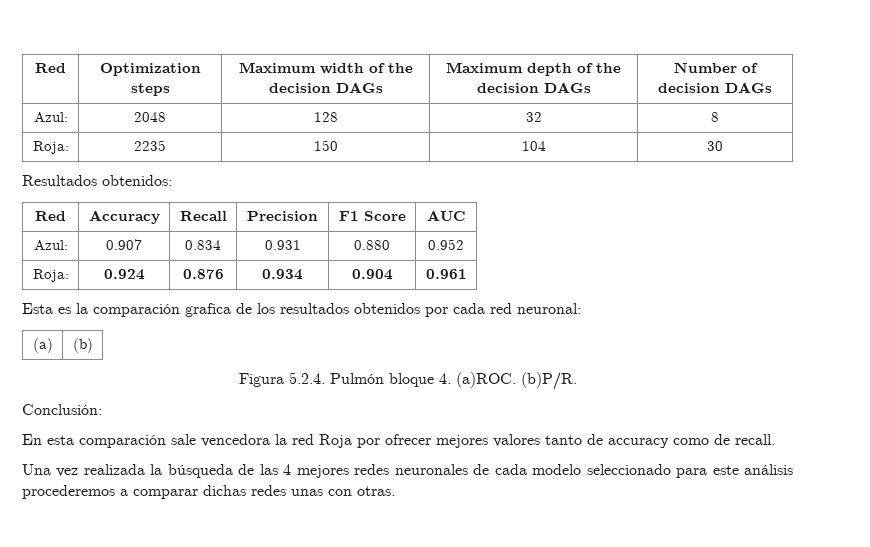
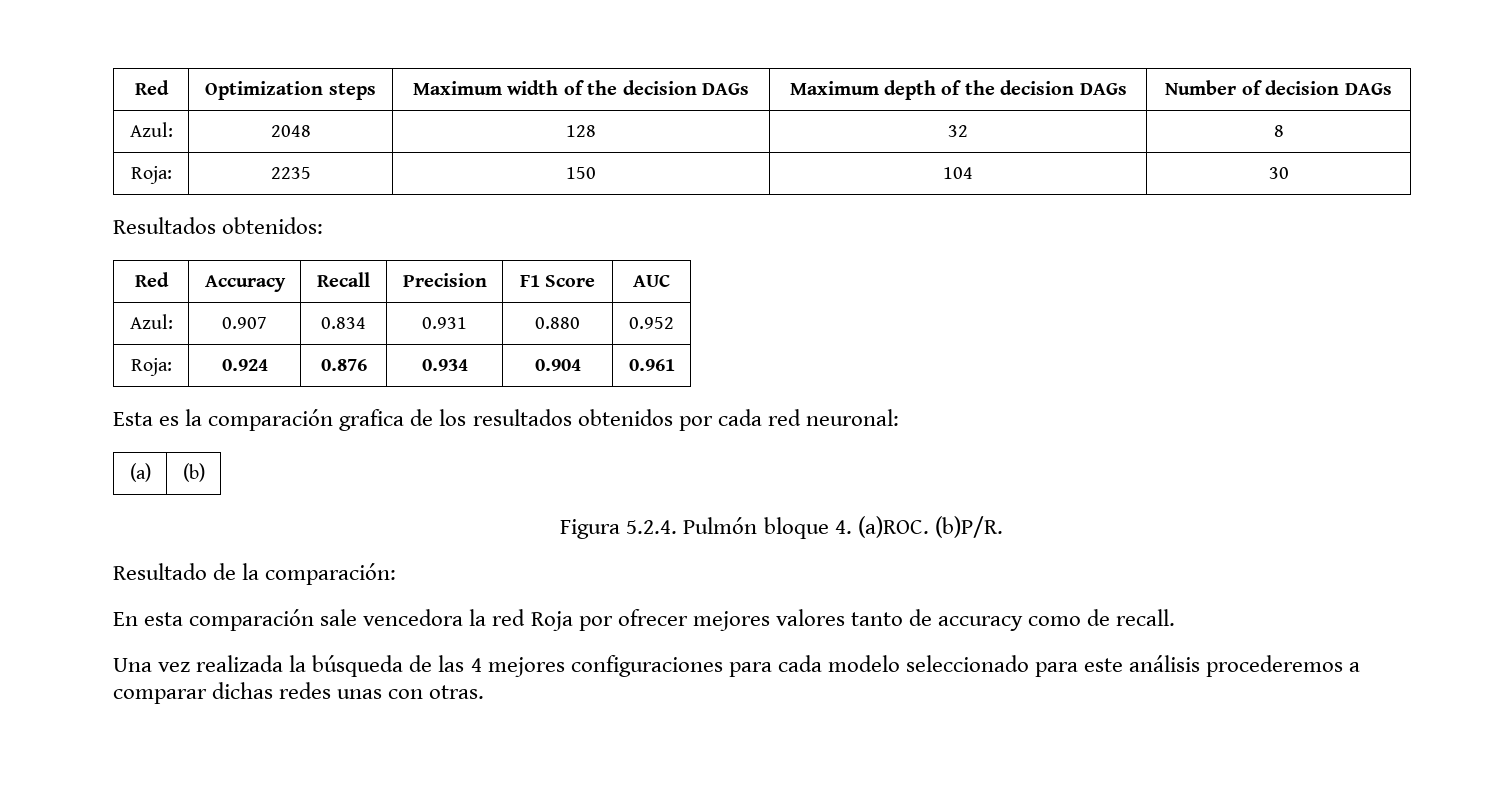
[22,404,102,415] Conclusión: -> [113,563,397,585] Resultado de la comparación:
[354,464,490,475] redes neuronales de -> [570,655,772,677] configuraciones para

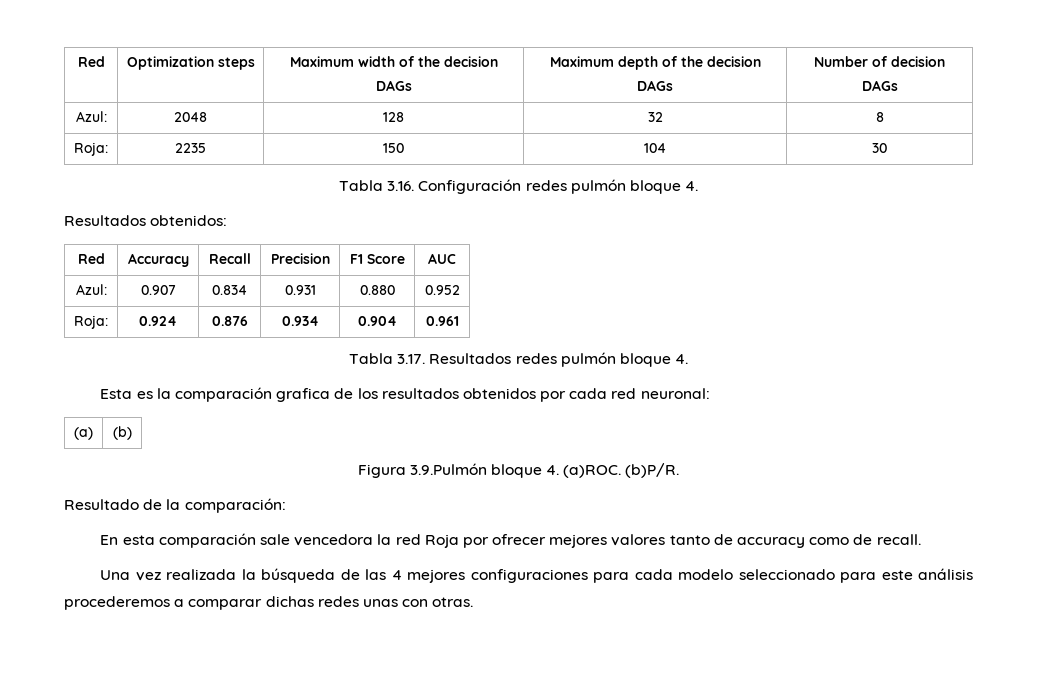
(1289, 173) none -> [338,179,699,194] // Tabla 3.16. Configuración redes pulmón bloque 4.
(675, 365) none -> [348,352,689,367] // Tabla 3.17. Resultados redes pulmón bloque 4.
[626,517,758,534] 5.2.4. Pulmón -> [409,463,487,475] 3.9.Pulmón

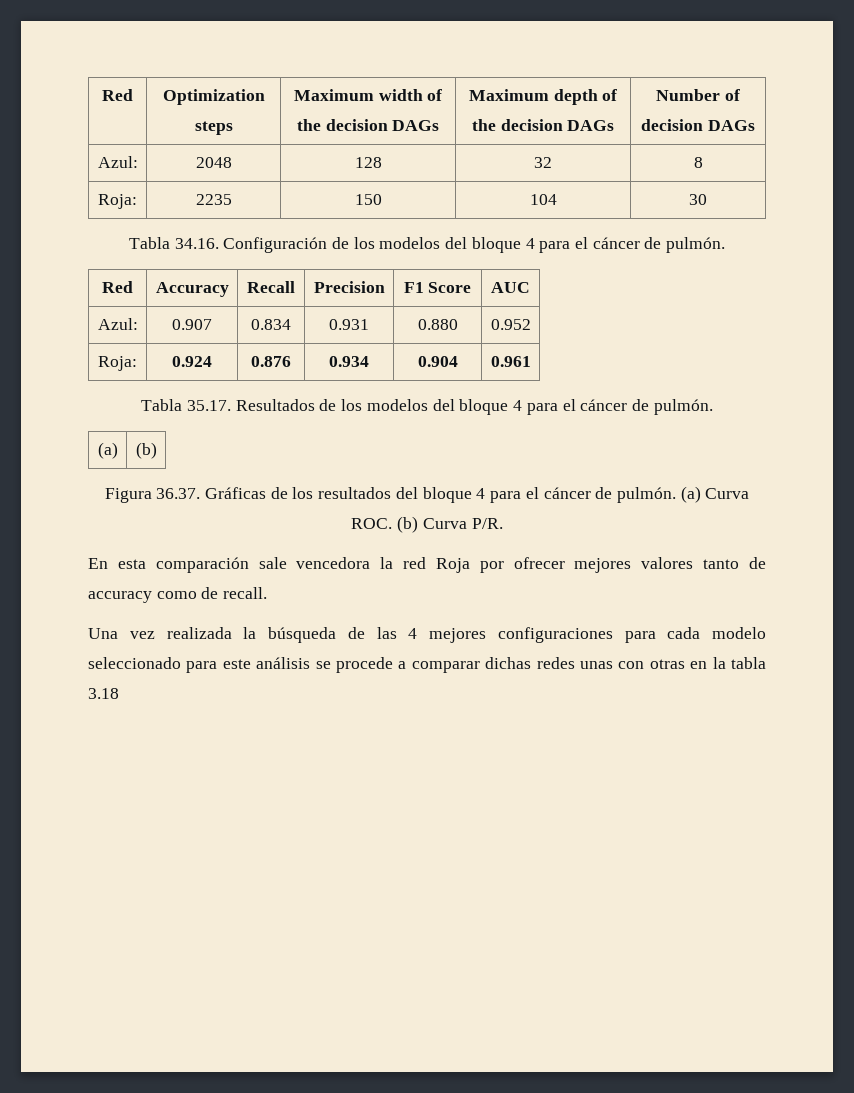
[387,179,699,194] [64,215,228,226] 3.16. Configuración redes pulmón bloque 4. // Resultados obtenidos: -> [174,237,726,253] 34.16. Configuración de los modelos del bloque 4 para el cáncer de pulmón.
[397,352,689,367] [100,387,710,402] [74,427,93,440] [112,426,132,440] [357,463,680,478] [64,498,286,513] 3.17. Resultados redes pulmón bloque 4. // Esta es la comparación grafica de los resultados obtenidos por cada red neuronal: // (a) | (b) // Figura 3.9.Pulmón bloque 4. (a)ROC. (b)P/R. // Resultado de la comparación: -> [187,399,713,415] [97,442,118,459] [135,442,157,459] [104,486,750,503] [351,516,503,533] 35.17. Resultados de los modelos del bloque 4 para el cáncer de pulmón. // (a) | (b) // Figura 36.37. Gráficas de los resultados del bloque 4 para el cáncer de pulmón. (a) Curva ROC. (b) Curva P/R.
[64,596,170,610] procederemos -> [315,657,393,673] se procede
[432,597,474,607] otras. -> [649,657,766,669] [88,688,119,699] otras en la tabla 3.18

